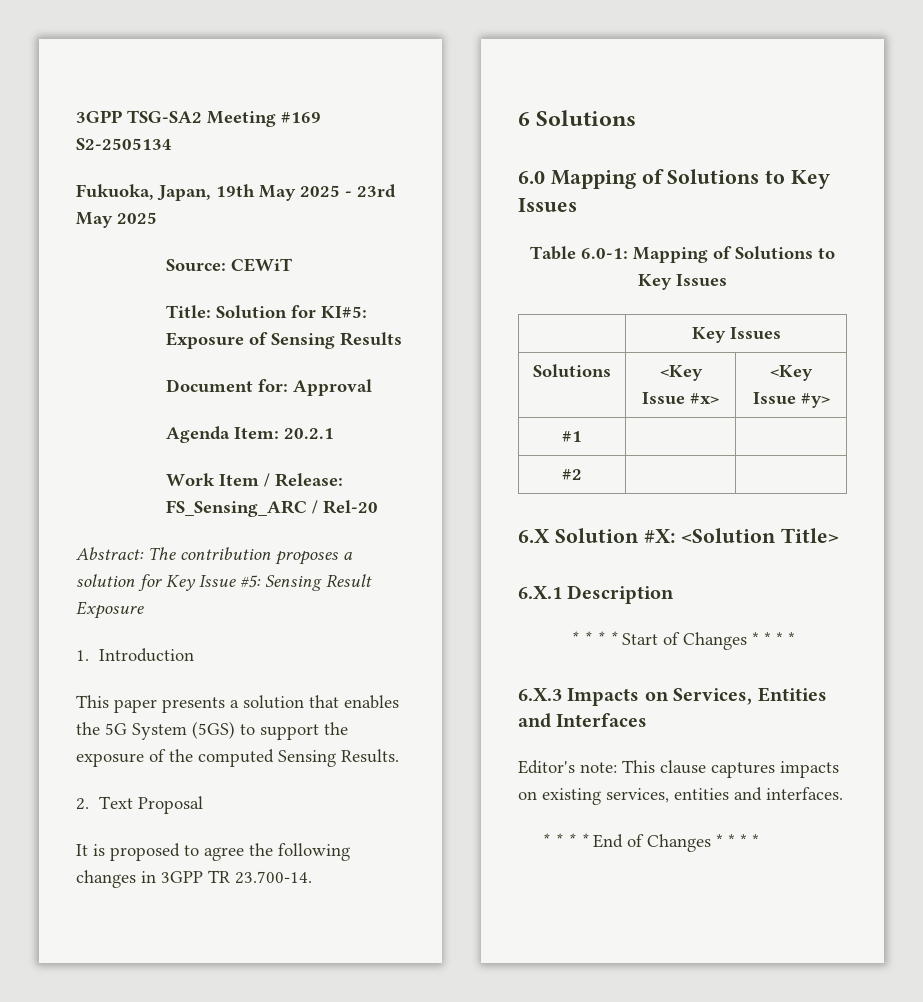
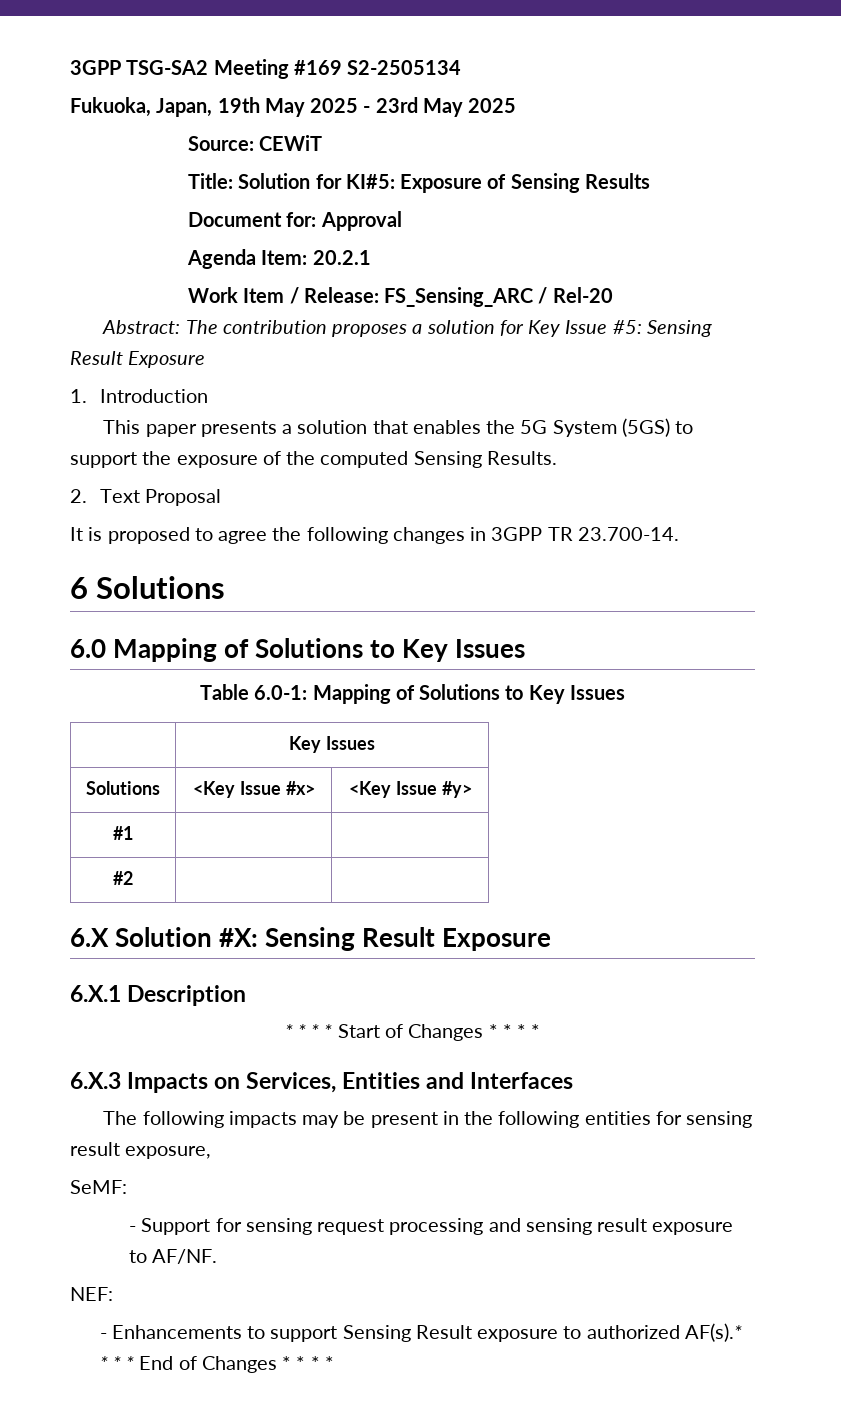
[681,528,840,543] <Solution Title> -> [265,927,552,951] Sensing Result Exposure
[518,760,839,778] [518,787,843,805] [540,833,550,847] Editor's note: This clause captures impacts on existing services, entities and interfaces. // * -> [103,1111,753,1128] [70,1142,212,1159] [70,1180,127,1194] [129,1218,734,1235] [129,1249,218,1264] [70,1287,113,1301] [99,1323,742,1342] The following impacts may be present in the following entities for sensing result exposure, // SeMF: // - Support for sensing request processing and sensing result exposure to AF/NF. // NEF: // - Enhancements to support Sensing Result exposure to authorized AF(s).*

